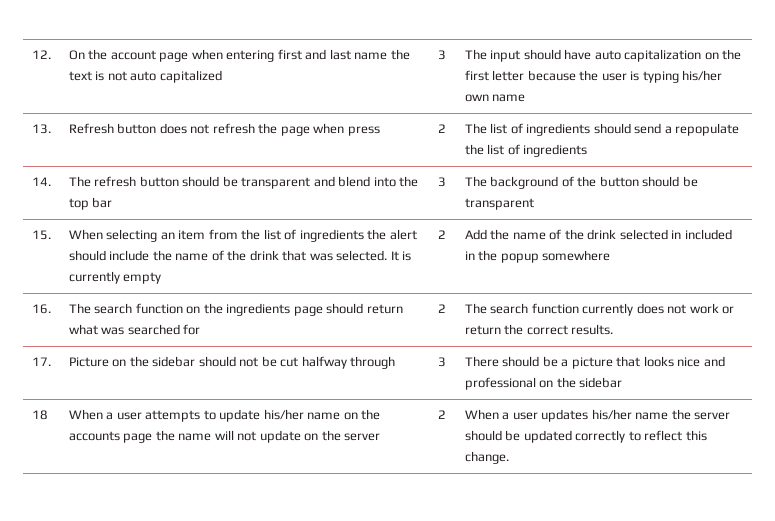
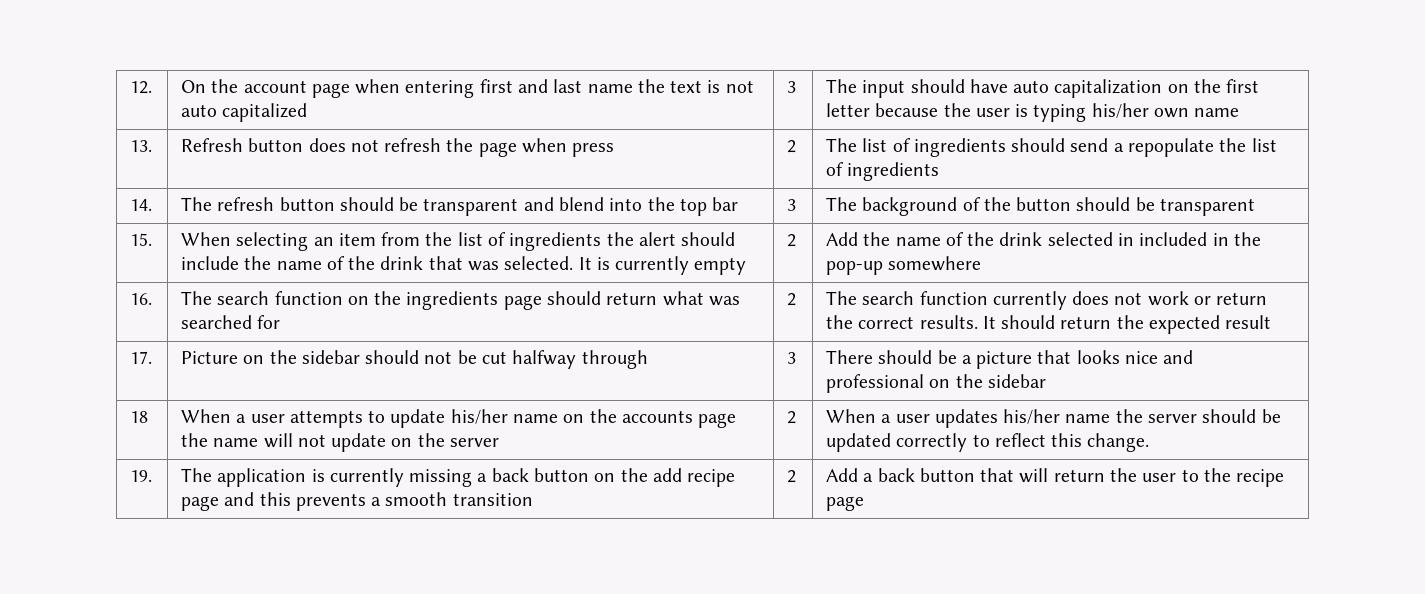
[500,253,539,263] popup -> [826,261,884,275] pop-up
(614, 329) none -> [982,315,1272,334] It should return the expected result
(509, 457) none -> [130,470,153,482] [181,468,736,487] [181,492,533,511] [787,470,797,483] [826,468,1285,487] [826,496,865,511] // 19. | The application is currently missing a back button on the add recipe page and this prevents a smooth transition | 2 | Add a back button that will return the user to the recipe page

